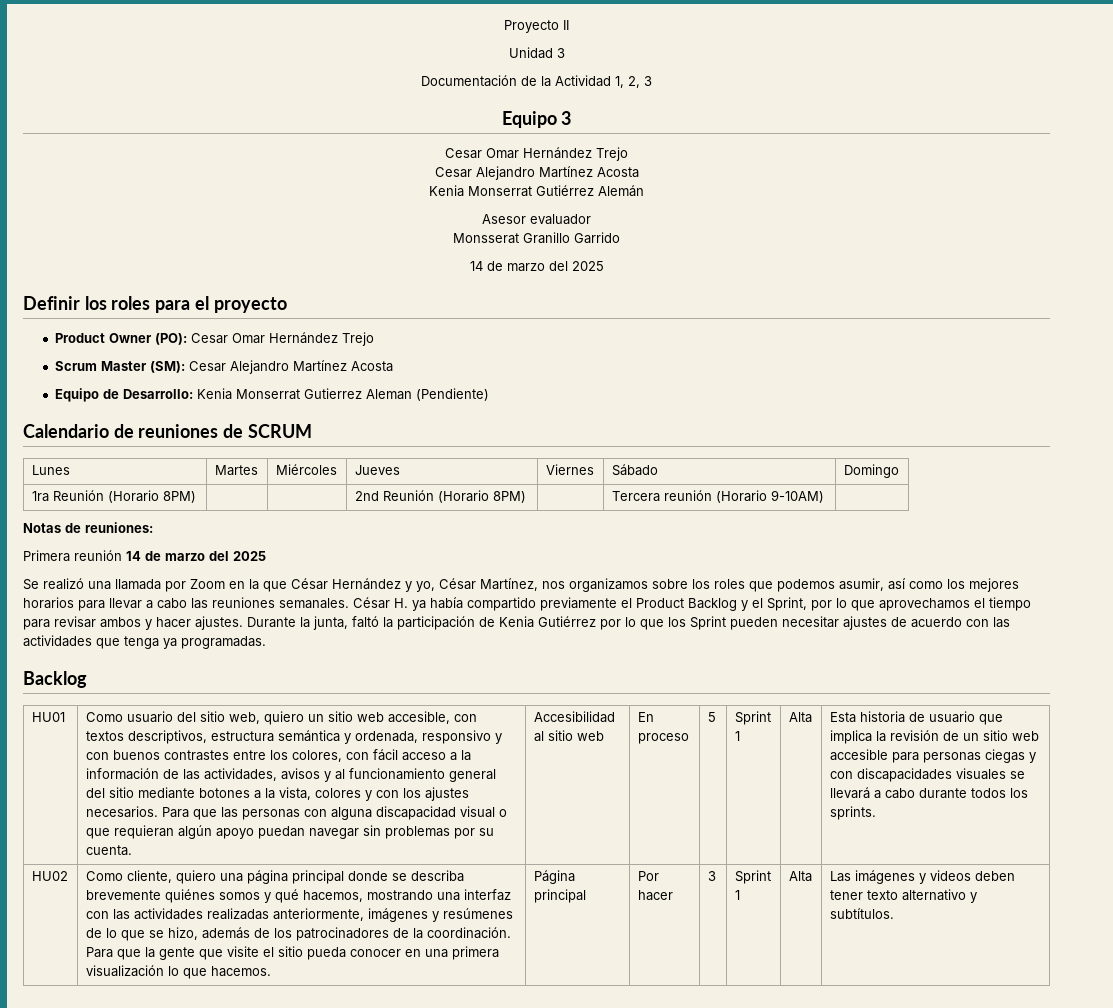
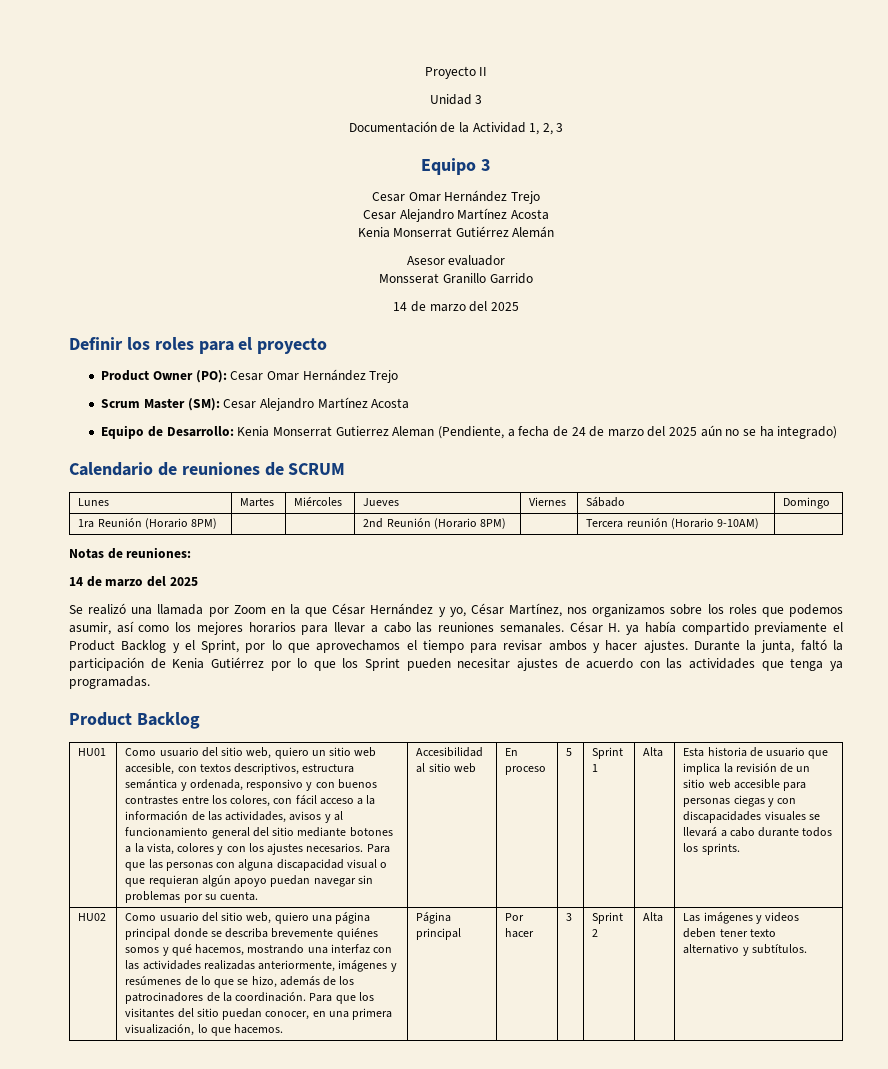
[415,388,489,401] (Pendiente) -> [437,425,838,439] (Pendiente, a fecha de 24 de marzo del 2025 aún no se ha integrado)
[23,550,122,562] Primera reunión -> (192, 552) none
(266, 642) none -> [69,712,132,726] Product
[126,870,172,883] cliente, -> [159,912,272,924] usuario del sitio web,
[144,946,401,960] la gente que visite el sitio pueda conocer -> [358,992,374,1001] [125,1008,310,1020] los visitantes del sitio puedan conocer,
[85,965,164,977] visualización -> [125,1024,195,1036] visualización,
[734,890,740,900] 1 -> [592,929,599,937] 2

